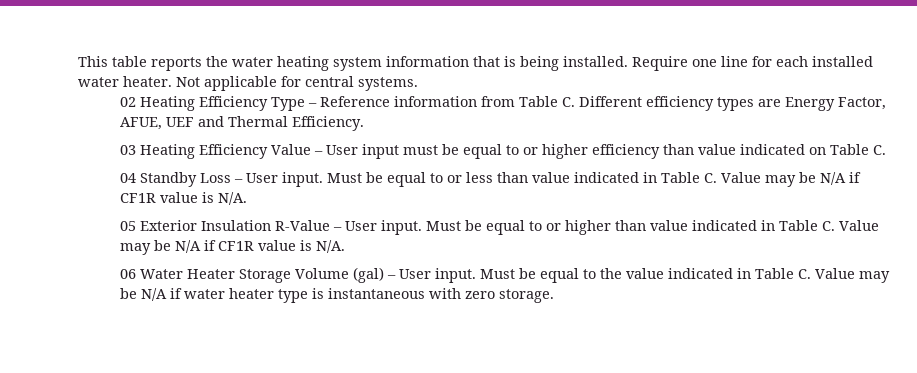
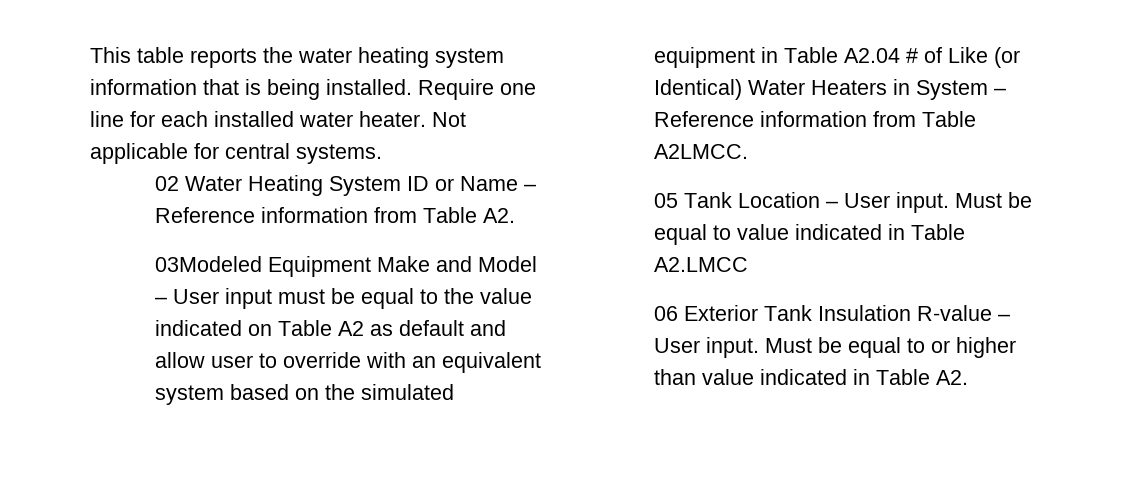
[139,96,886,111] [119,116,364,131] [119,144,311,159] Heating Efficiency Type – Reference information from Table C. Different efficiency types are Energy Factor, AFUE, UEF and Thermal Efficiency. // 03 Heating Efficiency Value -> [184,175,536,196] [154,207,515,223] [154,256,537,277] Water Heating System ID or Name – Reference information from Table A2. // 03Modeled Equipment Make and Model
[522,144,886,159] [119,172,861,187] [119,192,247,205] [119,220,330,231] or higher efficiency than value indicated on Table C. // 04 Standby Loss – User input. Must be equal to or less than value indicated in Table C. Value may be N/A if CF1R value is N/A. // 05 Exterior Insulation R-Value -> [443,288,532,304] [154,320,506,336] [154,352,541,373] [154,384,454,405] [653,47,1020,68] [653,79,1006,100] [653,111,976,127] [653,144,748,159] [653,192,1032,213] [653,224,965,245] [653,257,748,272] [653,305,992,321] the value indicated on Table A2 as default and allow user to override with an equivalent system based on the simulated equipment in Table A2.04 # of Like (or Identical) Water Heaters in System – Reference information from Table A2LMCC. // 05 Tank Location – User input. Must be equal to value indicated in Table A2.LMCC // 06 Exterior Tank Insulation R-value
[821,220,879,231] [119,240,345,255] [119,267,890,283] [119,288,554,303] C. Value may be N/A if CF1R value is N/A. // 06 Water Heater Storage Volume (gal) – User input. Must be equal to the value indicated in Table C. Value may be N/A if water heater type is instantaneous with zero storage. -> [935,370,968,385] A2.

